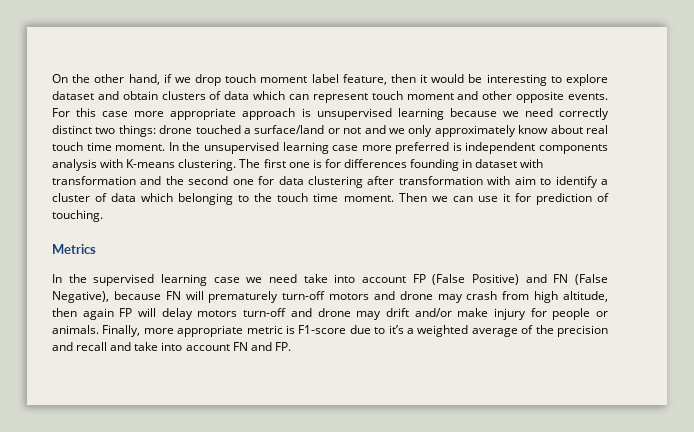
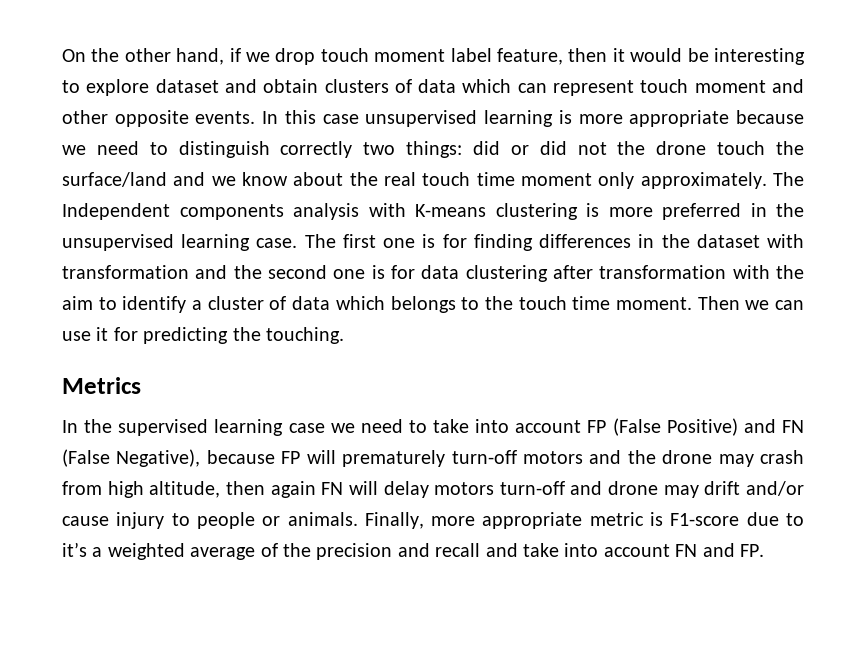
[52,108,70,117] For -> [262,111,279,124] In
[134,108,609,120] [52,125,516,137] more appropriate approach is unsupervised learning because we need correctly distinct two things: drone touched a surface/land or not and we only approximately -> [365,110,805,127] [62,141,804,158] [62,172,236,187] unsupervised learning is more appropriate because we need to distinguish correctly two things: did or did not the drone touch the surface/land and we
(583, 129) none -> [349,172,378,186] the
[115,142,608,154] [52,159,237,171] moment. In the unsupervised learning case more preferred is independent components analysis with K-means clustering. -> [521,172,805,189] [62,203,804,220] [62,234,298,251] moment only approximately. The Independent components analysis with K-means clustering is more preferred in the unsupervised learning case.
[343,159,473,171] differences founding in -> [473,234,690,251] finding differences in the
(254, 182) none -> [371,265,385,279] is
(511, 180) none -> [776,265,804,279] the
[178,193,234,205] belonging -> [390,296,456,313] belongs
[535,193,609,205] prediction of -> [143,327,261,344] predicting the
(297, 278) none -> [408,420,427,433] to
[165,291,181,300] FN -> [281,451,301,464] FP
(395, 295) none -> [627,450,656,464] the
[119,308,133,317] FP -> [321,482,344,495] FN
[457,308,547,320] make injury for -> [62,512,190,529] cause injury to

